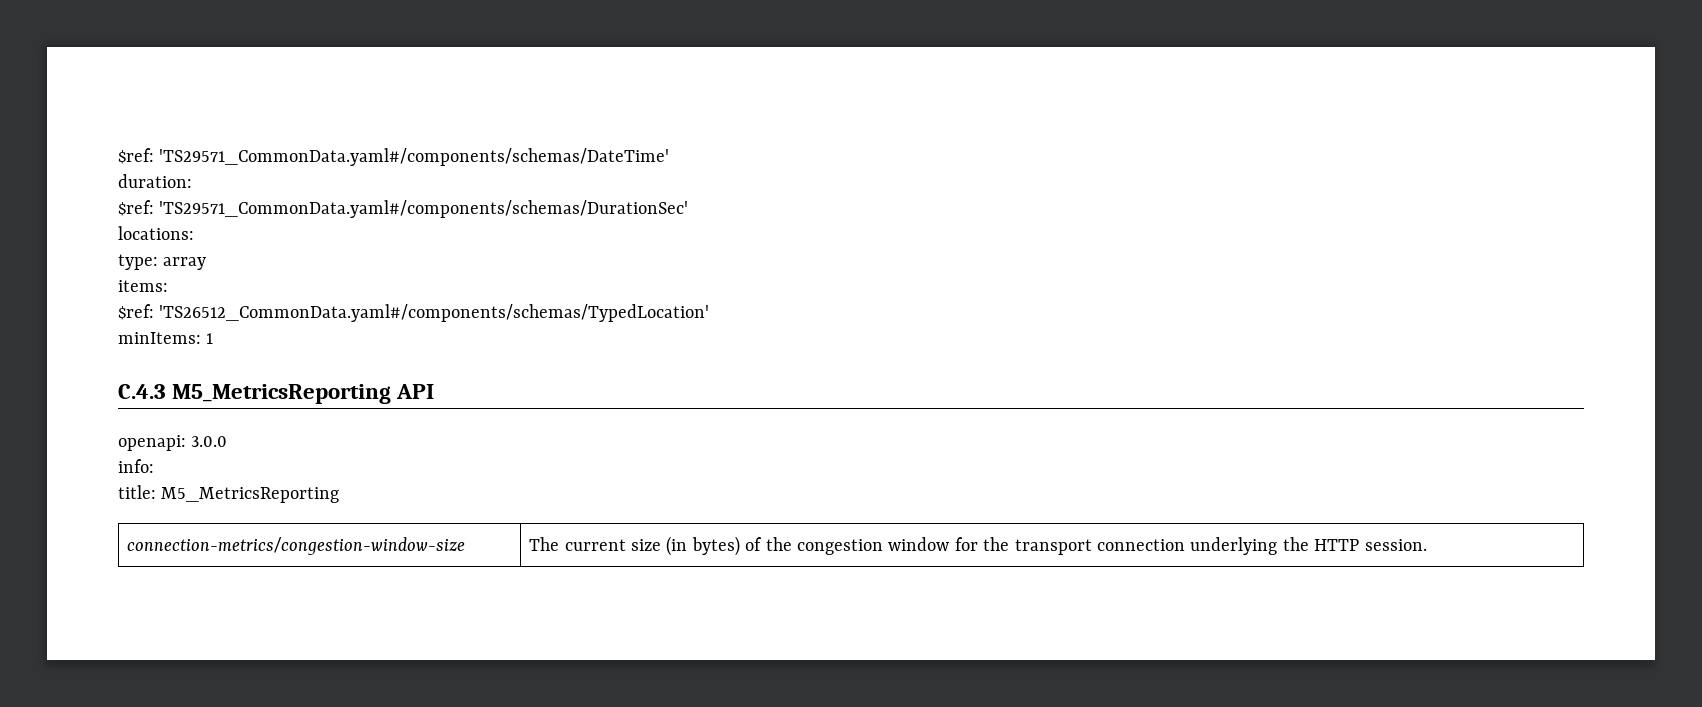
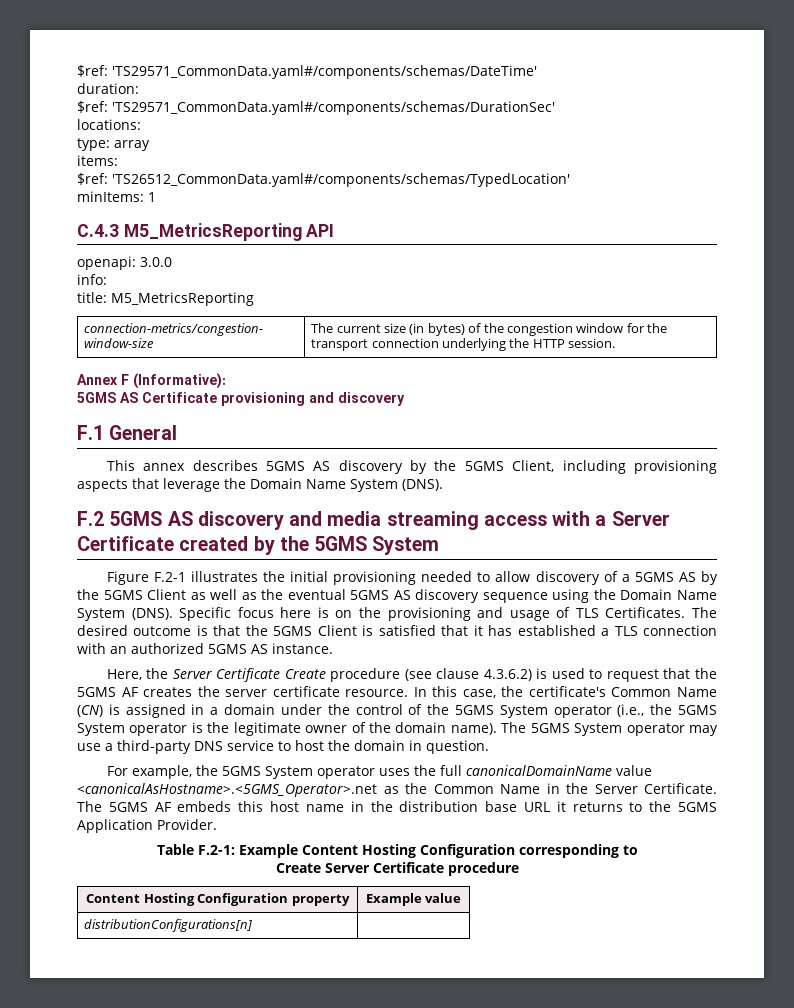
(1427, 545) none -> [77,373,226,389] [77,392,405,406] [77,425,178,440] [106,460,717,474] [77,478,443,492] [77,511,670,530] [77,536,440,555] [106,571,719,585] [77,589,717,603] [77,607,717,621] [77,625,717,636] [77,643,333,654] [106,668,717,682] [77,686,718,698] [77,704,717,718] [77,722,719,736] [77,740,489,754] [106,765,652,779] [77,783,717,797] [77,801,717,812] [77,819,217,833] [156,844,638,858] [275,862,519,876] [86,893,350,906] [365,893,462,906] [84,919,253,932] // Annex F (Informative): // 5GMS AS Certificate provisioning and discovery // F.1 General // This annex describes 5GMS AS discovery by the 5GMS Client, including provisioning aspects that leverage the Domain Name System (DNS). // F.2 5GMS AS discovery and media streaming access with a Server Certificate created by the 5GMS System // Figure F.2-1 illustrates the initial provisioning needed to allow discovery of a 5GMS AS by the 5GMS Client as well as the eventual 5GMS AS discovery sequence using the Domain Name System (DNS). Specific focus here is on the provisioning and usage of TLS Certificates. The desired outcome is that the 5GMS Client is satisfied that it has established a TLS connection with an authorized 5GMS AS instance. // Here, the Server Certificate Create procedure (see clause 4.3.6.2) is used to request that the 5GMS AF creates the server certificate resource. In this case, the certificate's Common Name (CN) is assigned in a domain under the control of the 5GMS System operator (i.e., the 5GMS System operator is the legitimate owner of the domain name). The 5GMS System operator may use a third-party DNS service to host the domain in question. // For example, the 5GMS System operator uses the full canonicalDomainName value <canonicalAsHostname>.<5GMS_Operator>.net as the Common Name in the Server Certificate. The 5GMS AF embeds this host name in the distribution base URL it returns to the 5GMS Application Provider. // Table F.2-1: Example Content Hosting Configuration corresponding to // Create Server Certificate procedure // Content Hosting Configuration property | Example value // distributionConfigurations[n] |

